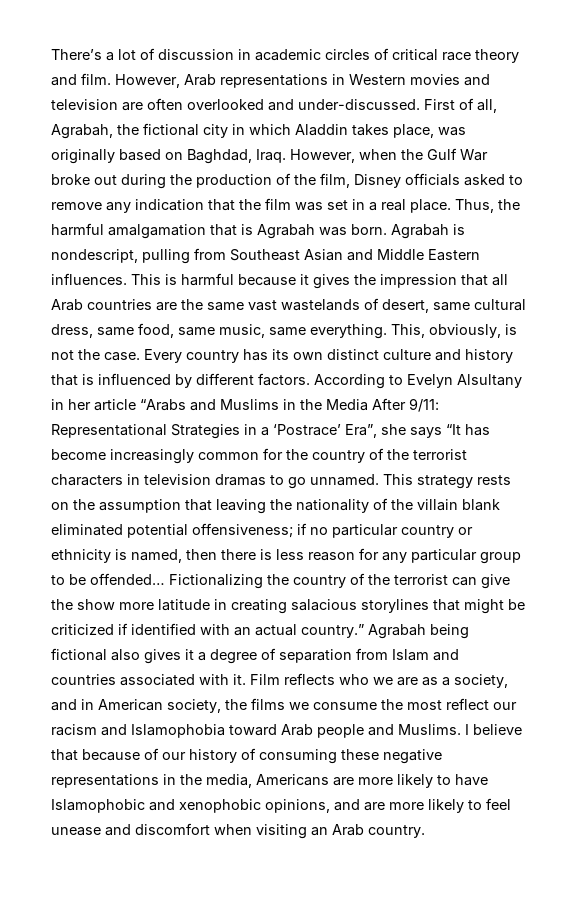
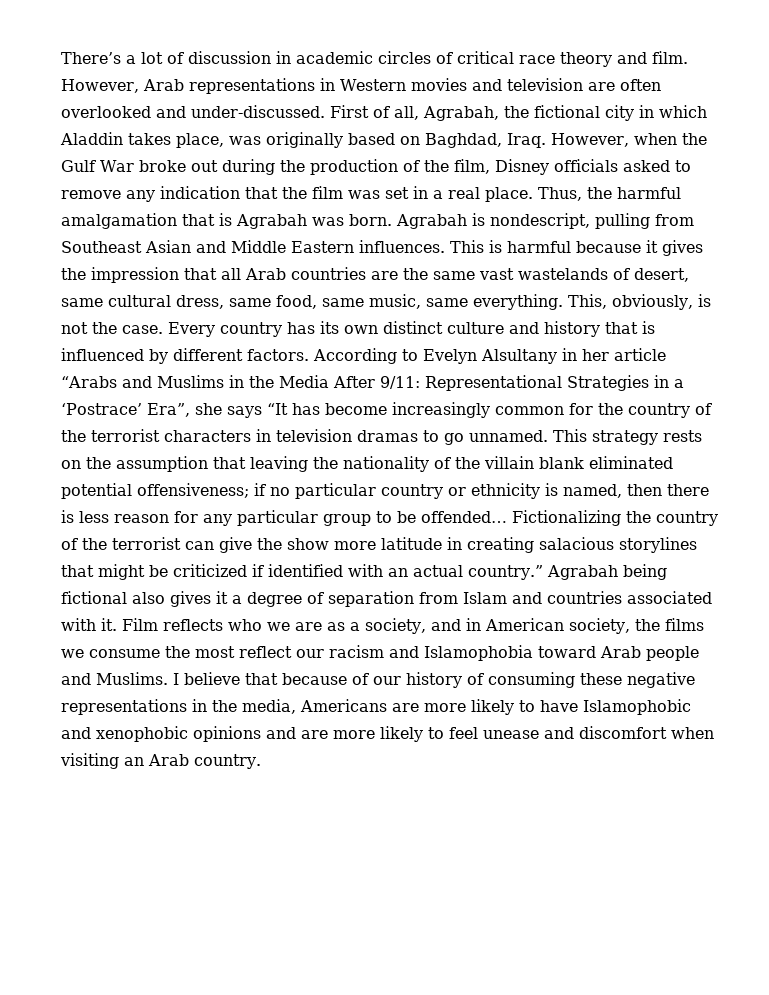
[265,799,330,813] opinions, -> [193,726,261,742] opinions

